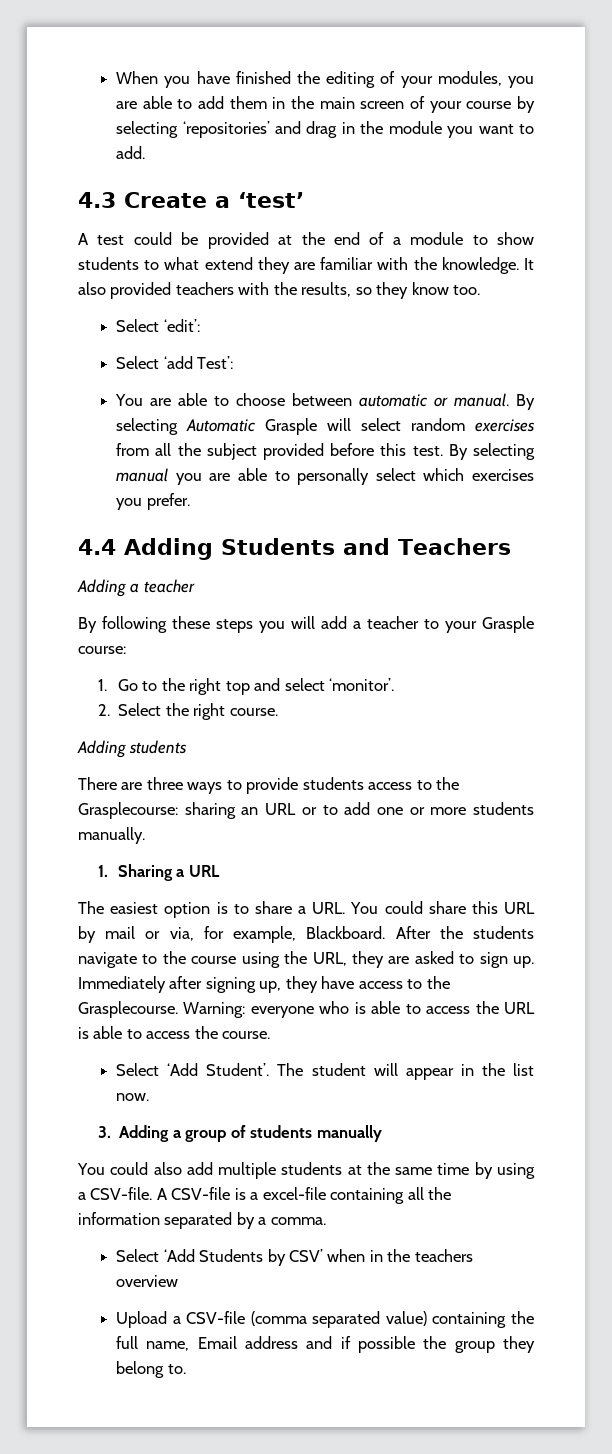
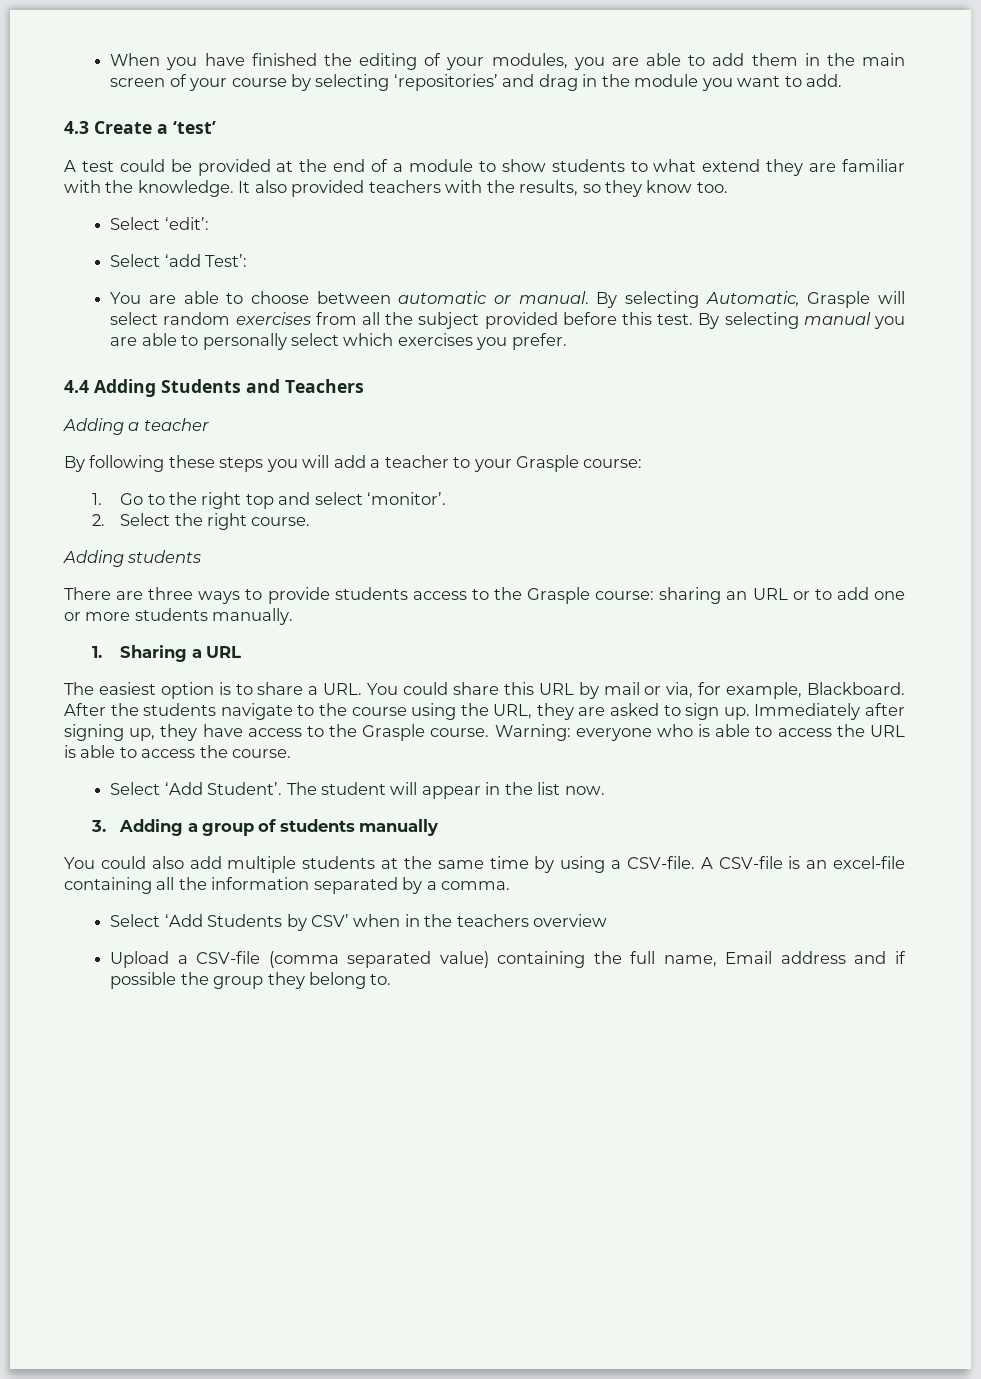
[186,419,256,432] Automatic -> [705,291,800,307] Automatic,
[78,802,178,819] Grasplecourse: -> [527,587,655,604] Grasple course:
[78,1001,178,1018] Grasplecourse. -> [362,724,490,741] Grasple course.
[250,1192,259,1200] a -> [806,860,828,869] an

